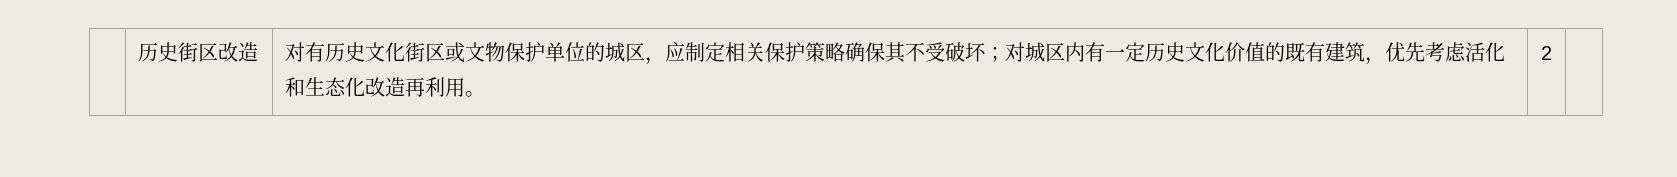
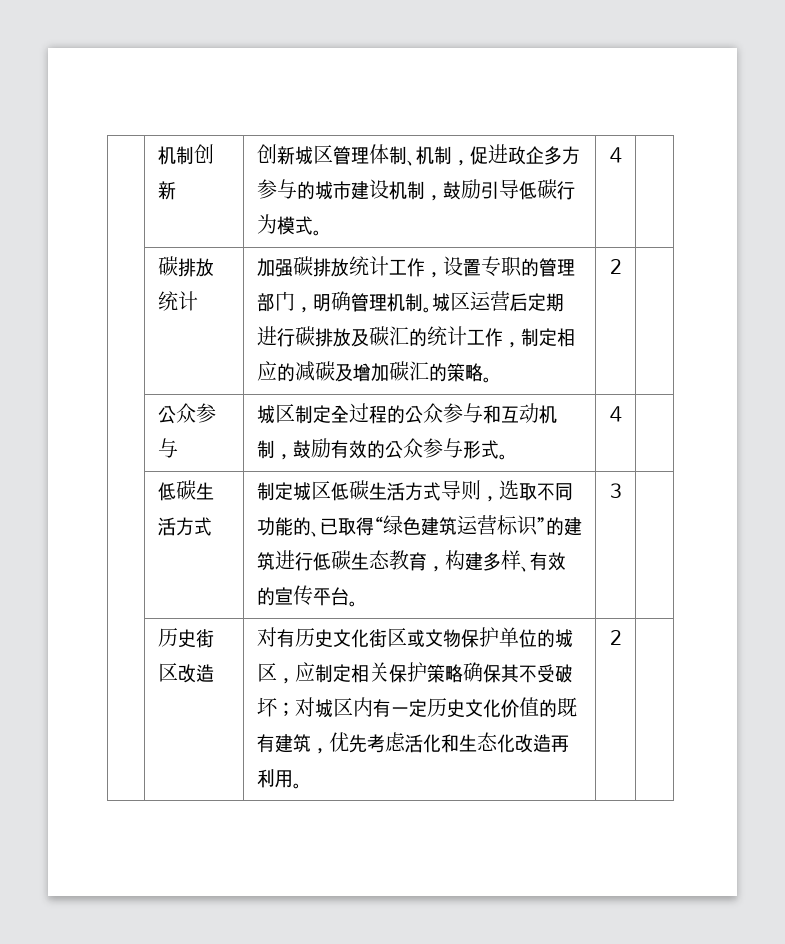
(138, 52) none -> [157,144,214,165] [157,181,176,200] [256,144,580,166] [256,179,575,201] [256,214,322,236] [609,147,622,163] [157,256,214,277] [157,291,198,311] [256,256,575,278] [256,291,564,313] [256,326,575,348] [256,361,492,383] [609,259,622,274] [157,403,216,424] [157,438,178,458] [256,403,557,424] [256,438,508,460] [609,406,622,422] [157,480,214,501] [157,517,212,536] [256,480,573,502] [256,515,582,537] [256,550,566,572] [256,585,358,607] [609,483,622,498] | 机制创新 | 创新城区管理体制、机制，促进政企多方参与的城市建设机制，鼓励引导低碳行为模式。 | 4 | // | 碳排放统计 | 加强碳排放统计工作，设置专职的管理部门，明确管理机制。城区运营后定期进行碳排放及碳汇的统计工作，制定相应的减碳及增加碳汇的策略。 | 2 | // | 公众参与 | 城区制定全过程的公众参与和互动机制，鼓励有效的公众参与形式。 | 4 | // | 低碳生活方式 | 制定城区低碳生活方式导则，选取不同功能的、已取得“绿色建筑运营标识”的建筑进行低碳生态教育，构建多样、有效的宣传平台。 | 3 | //

